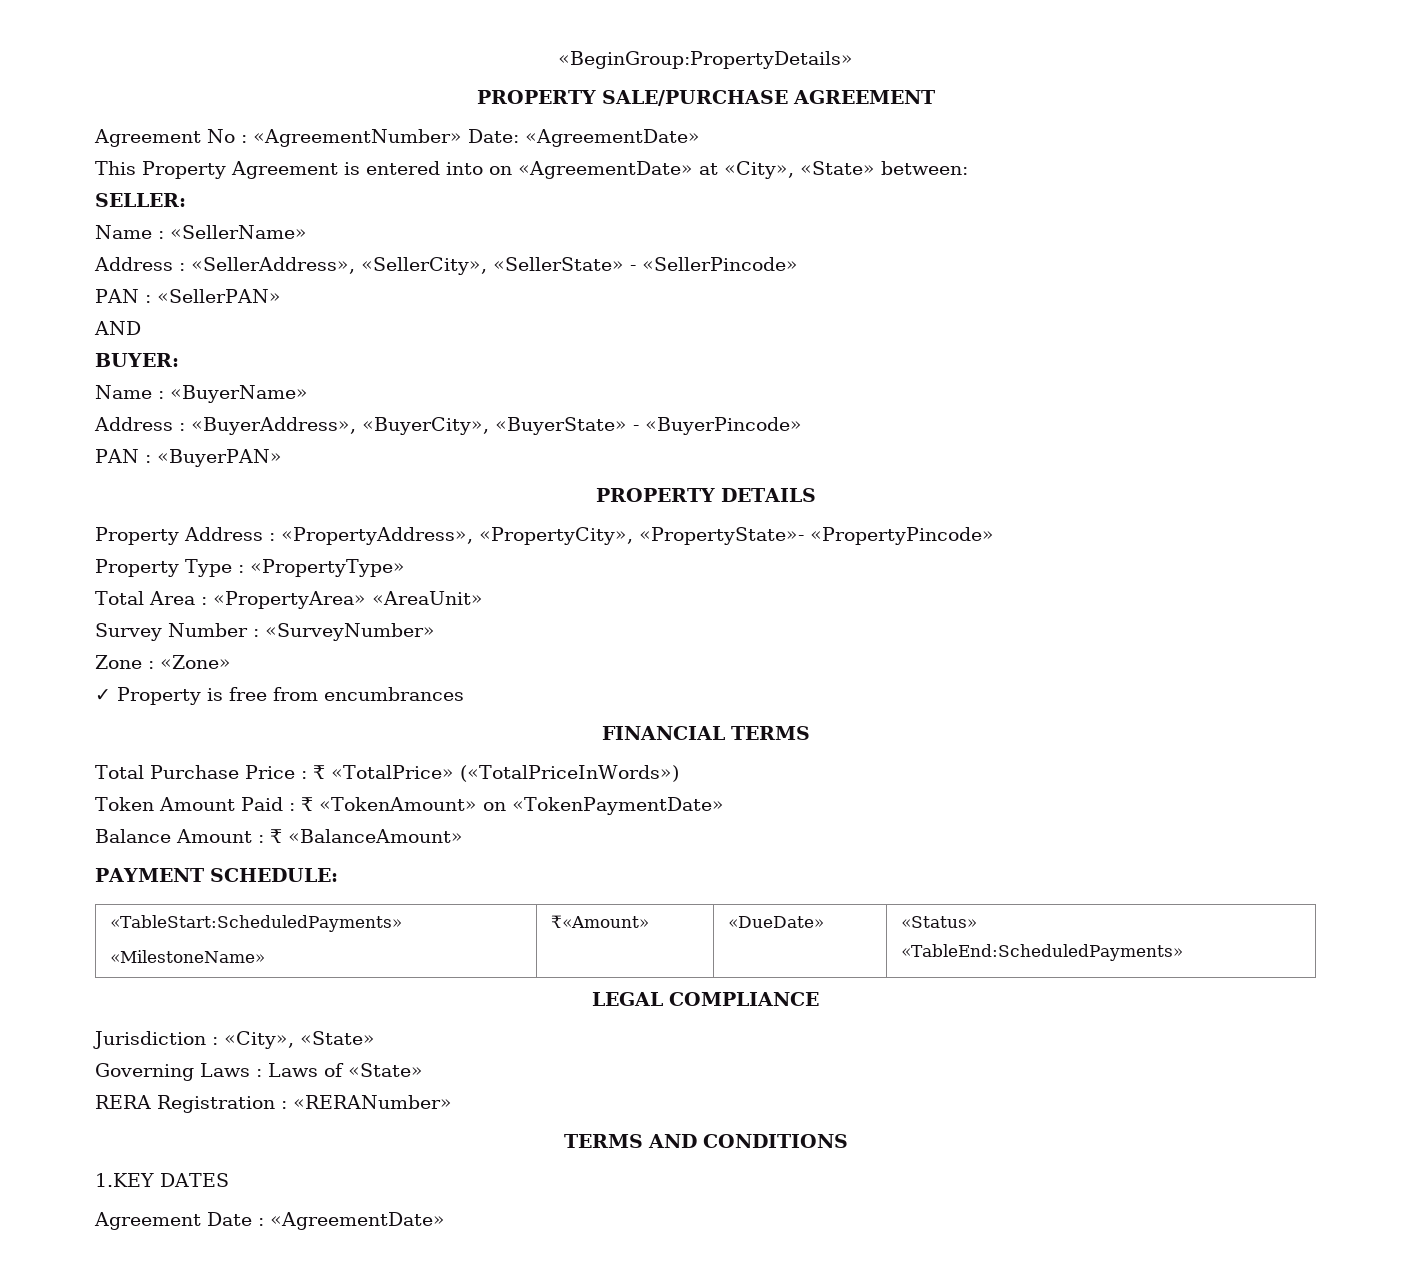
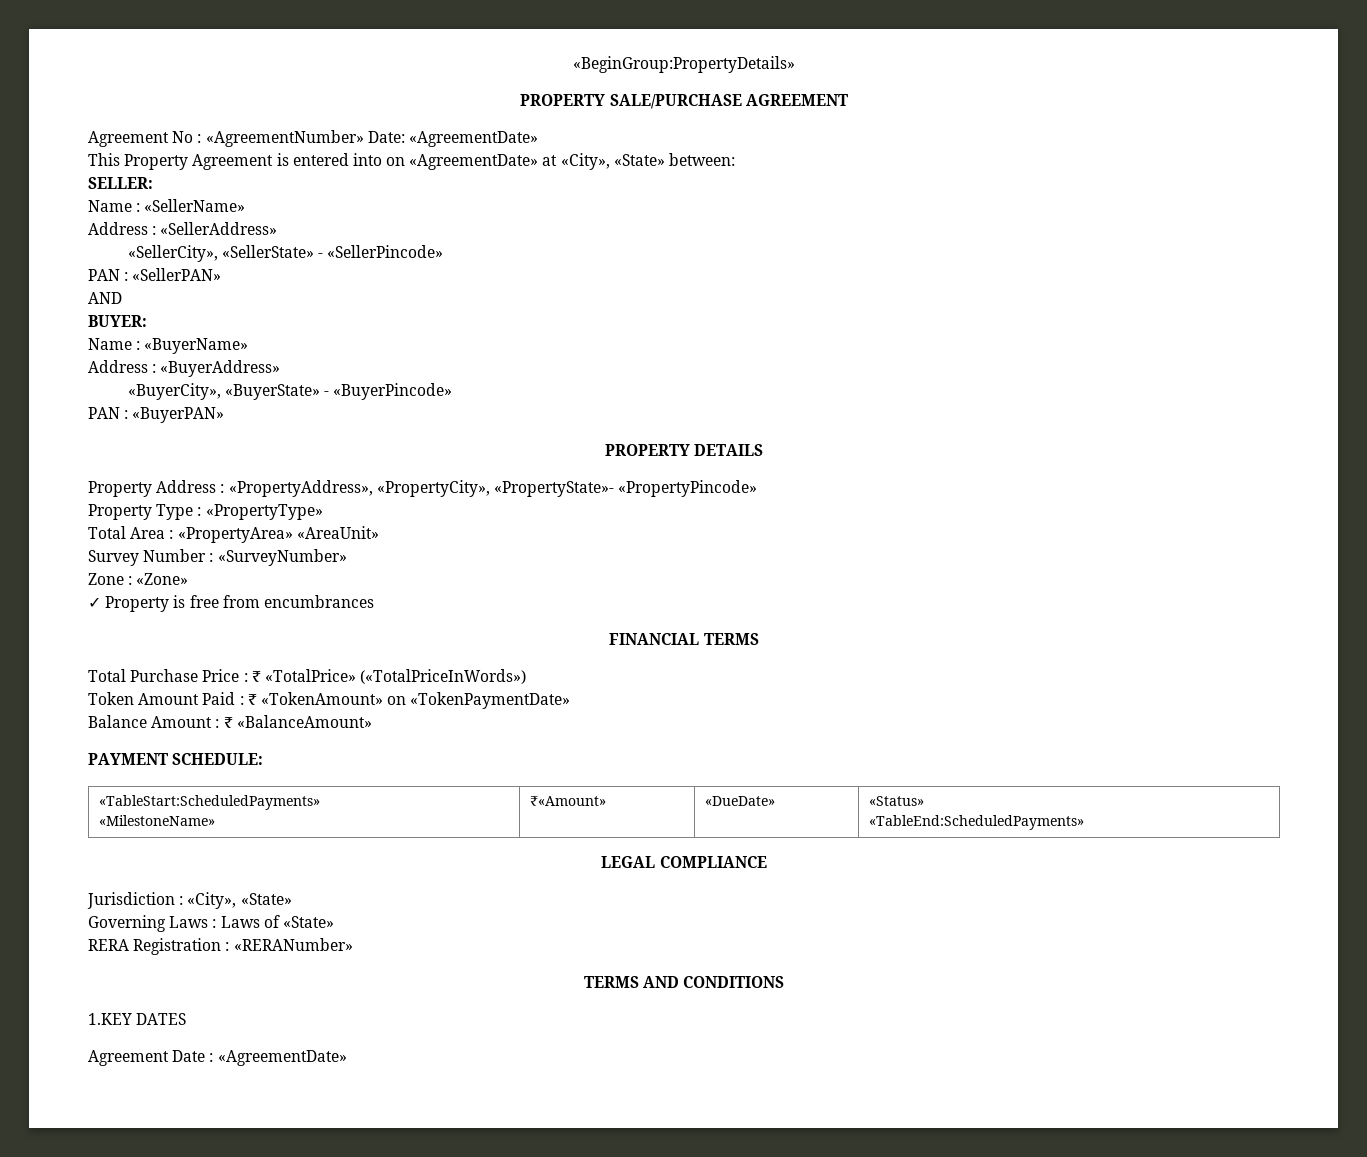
[191,257,355,274] «SellerAddress», -> [160,222,278,235] «SellerAddress» //
[191,417,356,435] «BuyerAddress», -> [160,360,281,377] «BuyerAddress» //

